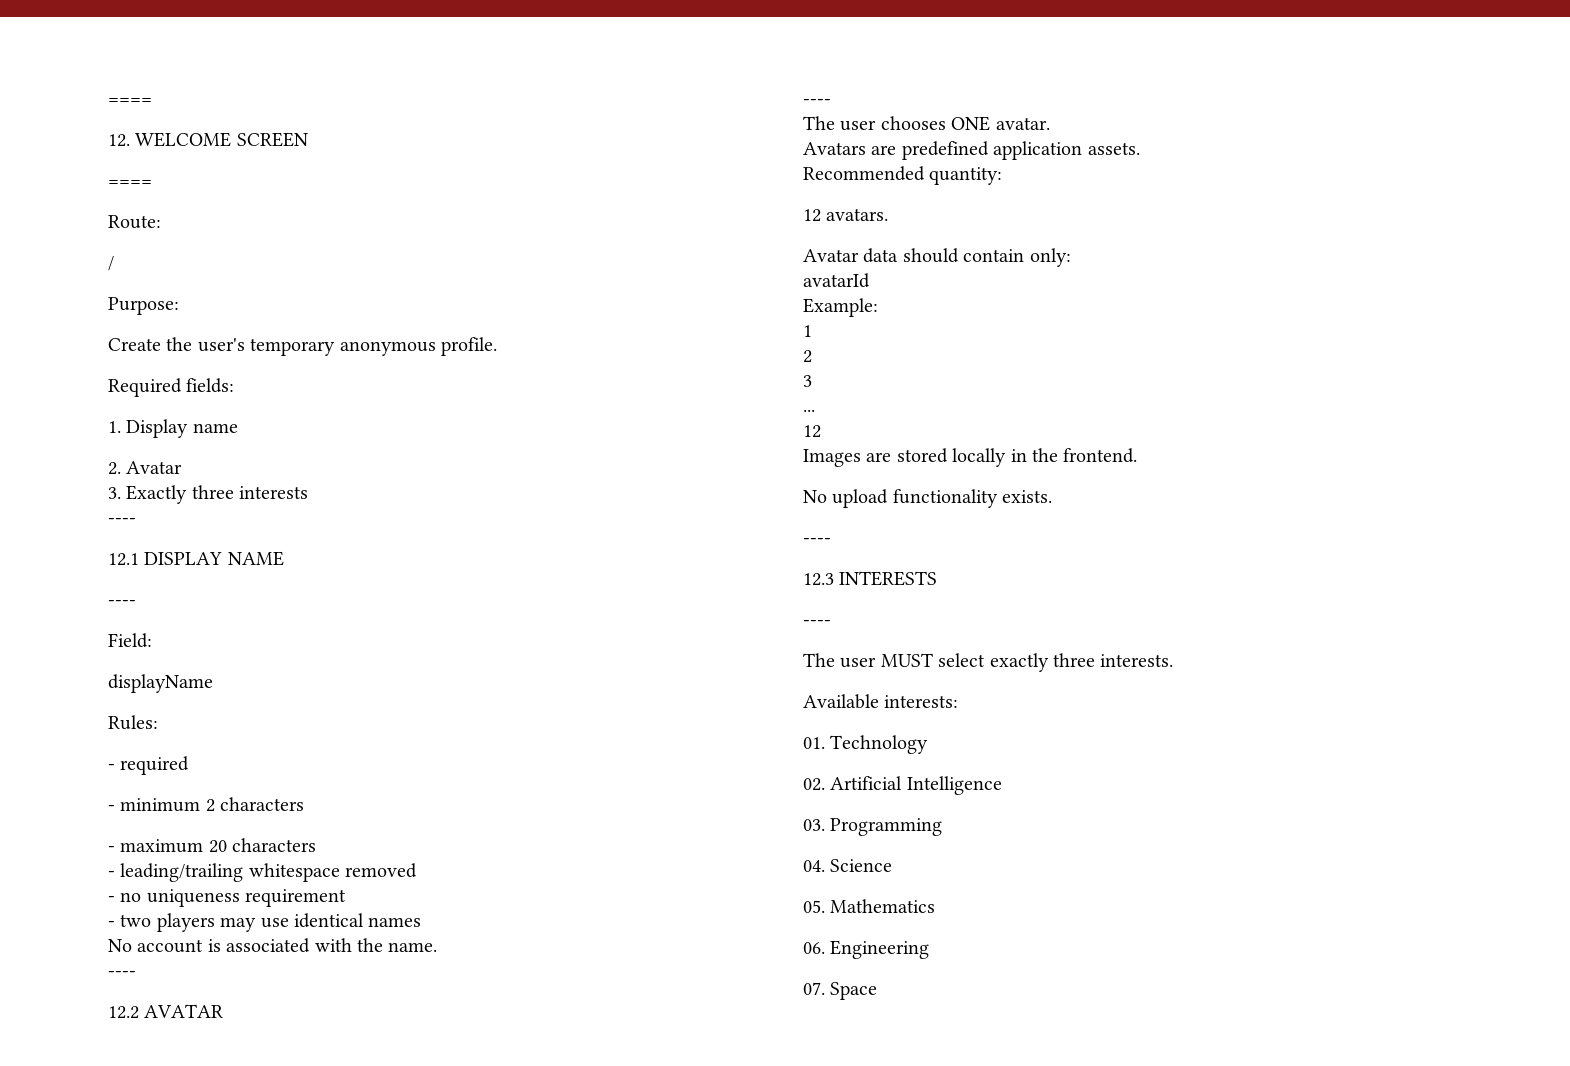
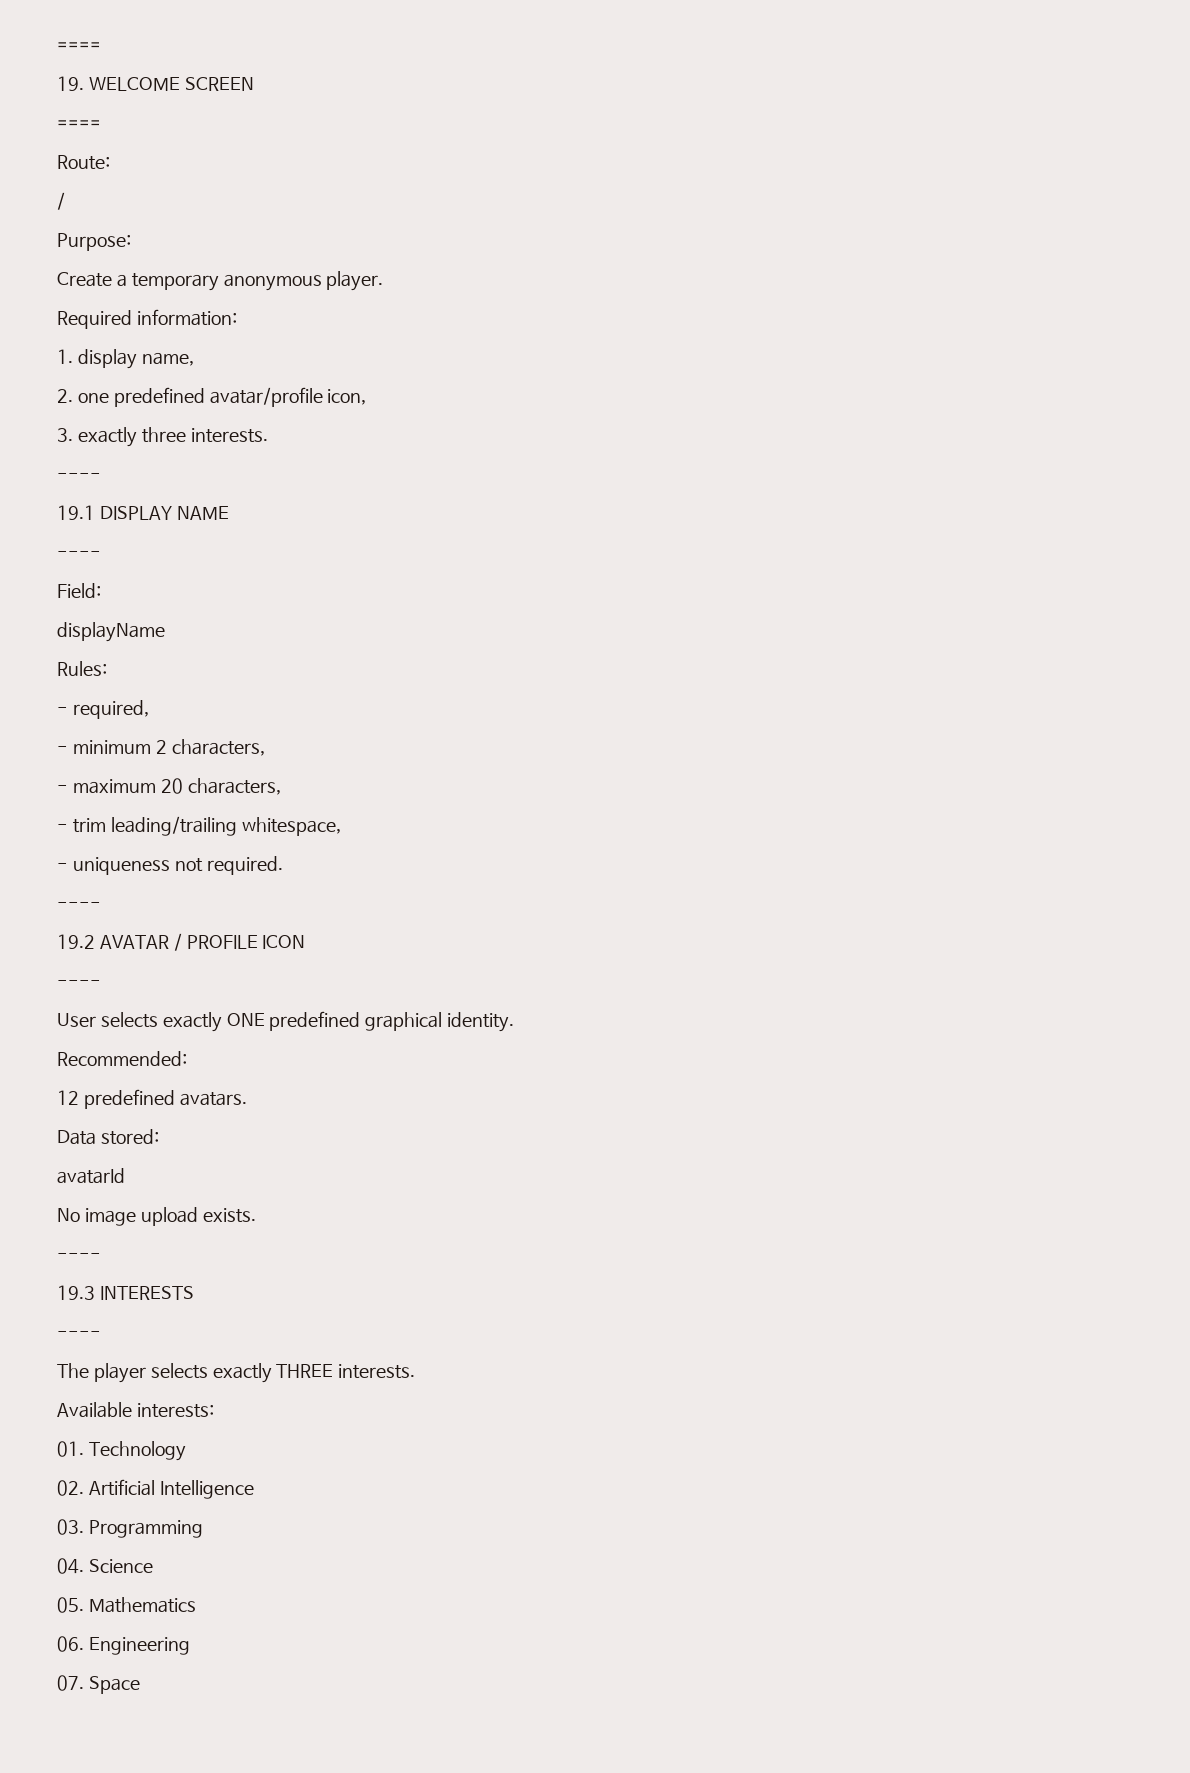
[108,98,152,105] [108,134,130,147] ==== // 12. -> [57,42,101,51] [57,76,84,91] ==== // 19.
[166,337,245,352] the user's -> [116,274,127,287] a
[441,337,497,356] profile. -> [326,271,384,291] player.
[186,378,235,393] fields: -> [136,309,237,326] information:
[126,419,238,438] Display name -> [77,349,194,369] display name,
[126,461,183,474] [108,485,309,504] [108,518,136,524] [108,553,139,566] Avatar // 3. Exactly three interests // ---- // 12.1 -> [77,387,367,407] [57,427,268,447] [57,473,101,480] [57,505,95,520] one predefined avatar/profile icon, // 3. exactly three interests. // ---- // 19.1
[120,756,190,775] required -> [72,700,149,719] required,
[220,797,305,811] characters -> [171,739,265,756] characters,
[232,838,317,852] [108,863,418,882] [108,889,347,907] [108,913,422,932] [108,938,438,953] [108,971,136,977] [108,1006,139,1019] characters // - leading/trailing whitespace removed // - no uniqueness requirement // - two players may use identical names // No account is associated with the name. // ---- // 12.2 -> [187,778,281,795] [57,816,341,836] [57,856,283,875] [57,902,101,909] [57,934,95,949] characters, // - trim leading/trailing whitespace, // - uniqueness not required. // ---- // 19.2
[803,99,831,105] [803,116,1050,131] [803,141,1140,160] [803,166,1003,185] [803,209,821,222] // ---- // The user chooses ONE avatar. // Avatars are predefined application assets. // Recommended quantity: // 12 -> [173,933,306,951] [57,980,101,987] [57,1011,515,1032] [57,1051,187,1066] [57,1089,175,1109] / PROFILE ICON // ---- // User selects exactly ONE predefined graphical identity. // Recommended: // 12 predefined
[803,248,1071,267] [803,273,870,288] [803,298,878,317] [803,325,812,337] [803,350,812,363] [803,375,812,387] [803,409,815,412] [803,425,821,438] [803,448,1138,467] [803,489,998,508] Avatar data should contain only: // avatarId // Example: // 1 // 2 // 3 // ... // 12 // Images are stored locally in the frontend. // No upload functionality -> [57,1129,159,1145] [57,1168,125,1184] [57,1207,198,1226] Data stored: // avatarId // No image upload
[803,573,834,586] 12.3 -> [57,1285,95,1300] 19.3
[840,653,1095,672] user MUST select exactly three -> [93,1363,334,1383] player selects exactly THREE

